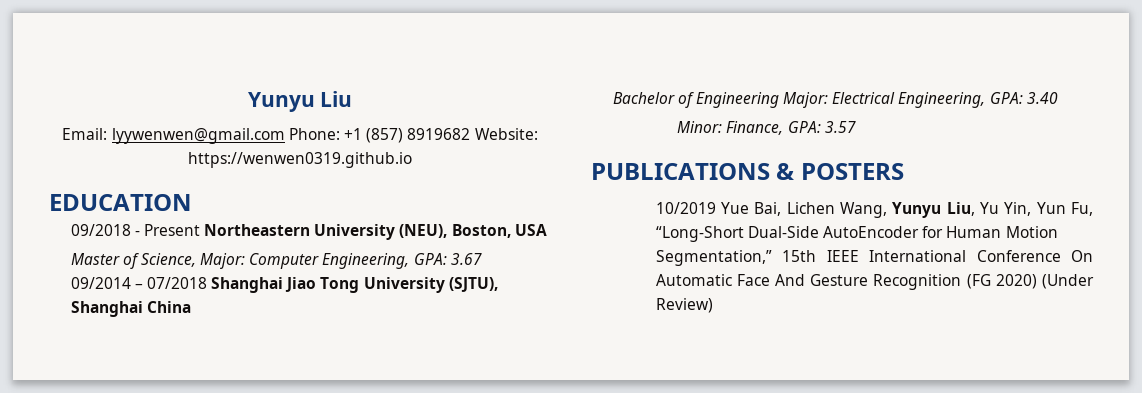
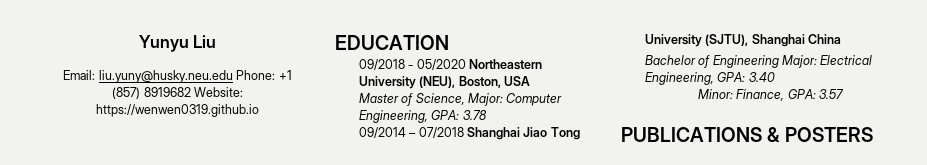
[111,128,285,144] lyywenwen@gmail.com -> [98,70,233,83] liu.yuny@husky.neu.edu
[143,224,200,236] Present -> [416,59,466,70] 05/2020
[450,253,482,265] 3.67 -> [462,110,487,120] 3.78
[655,202,1093,218] [655,226,1058,242] [655,250,1093,266] [655,274,1094,290] [655,298,713,313] // 10/2019 Yue Bai, Lichen Wang, Yunyu Liu, Yu Yin, Yun Fu, “Long-Short Dual-Side AutoEncoder for Human Motion Segmentation,” 15th IEEE International Conference On Automatic Face And Gesture Recognition (FG 2020) (Under Review) -> (873, 134) none

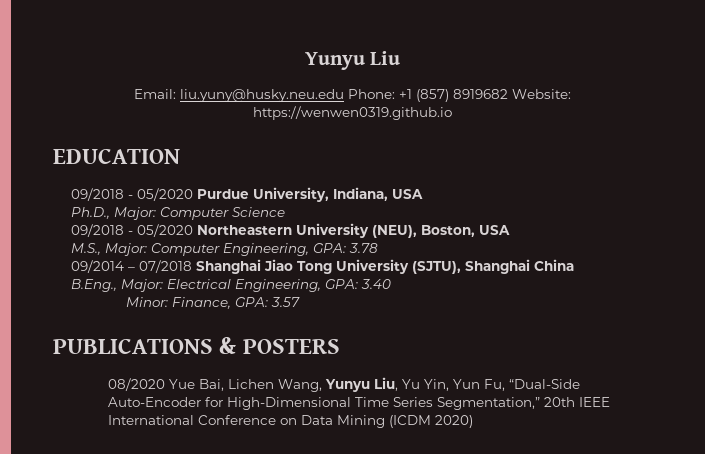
(449, 42) none -> [71,187,424,202] [71,207,286,220] // 09/2018 - 05/2020 Purdue University, Indiana, USA // Ph.D., Major: Computer Science
[358,93,465,106] Master of Science, -> [71,243,102,255] M.S.,
[644,55,779,68] Bachelor of Engineering -> [71,279,118,292] B.Eng.,
(873, 134) none -> [107,377,580,392] [107,397,610,410] [107,415,473,428] // 08/2020 Yue Bai, Lichen Wang, Yunyu Liu, Yu Yin, Yun Fu, “Dual-Side Auto-Encoder for High-Dimensional Time Series Segmentation,” 20th IEEE International Conference on Data Mining (ICDM 2020)

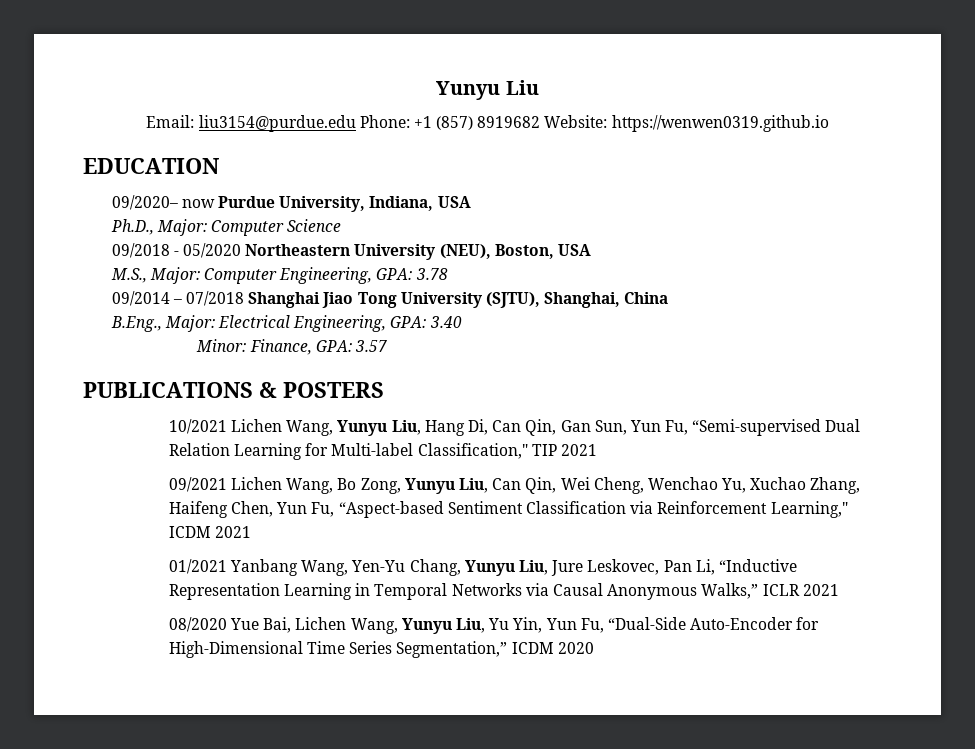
[180,89,344,102] liu.yuny@husky.neu.edu -> [198,115,356,132] liu3154@purdue.edu
[71,188,194,201] 09/2018 - 05/2020 -> [111,195,215,210] 09/2020– now
[465,259,531,274] Shanghai -> [544,292,621,308] Shanghai,
(340, 346) none -> [168,419,861,436] [168,443,597,460] [168,477,861,494] [168,501,848,518] [168,526,252,538] [168,559,797,576] [168,583,839,600] // 10/2021 Lichen Wang, Yunyu Liu, Hang Di, Can Qin, Gan Sun, Yun Fu, “Semi-supervised Dual Relation Learning for Multi-label Classification," TIP 2021 // 09/2021 Lichen Wang, Bo Zong, Yunyu Liu, Can Qin, Wei Cheng, Wenchao Yu, Xuchao Zhang, Haifeng Chen, Yun Fu, “Aspect-based Sentiment Classification via Reinforcement Learning," ICDM 2021 // 01/2021 Yanbang Wang, Yen-Yu Chang, Yunyu Liu, Jure Leskovec, Pan Li, “Inductive Representation Learning in Temporal Networks via Causal Anonymous Walks,” ICLR 2021
[543,397,610,407] [107,415,473,428] 20th IEEE International Conference on Data Mining (ICDM 2020) -> [511,642,594,654] ICDM 2020

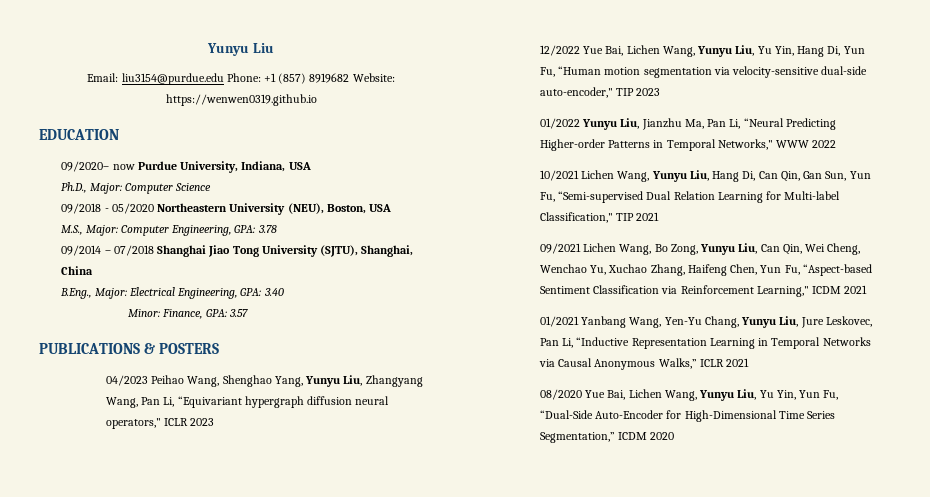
(384, 390) none -> [105,375,423,387] [105,396,390,408] [105,418,215,429] [539,45,865,57] [539,66,868,78] [539,87,661,98] [539,118,836,130] [539,139,837,151] // 04/2023 Peihao Wang, Shenghao Yang, Yunyu Liu, Zhangyang Wang, Pan Li, “Equivariant hypergraph diffusion neural operators," ICLR 2023 // 12/2022 Yue Bai, Lichen Wang, Yunyu Liu, Yu Yin, Hang Di, Yun Fu, “Human motion segmentation via velocity-sensitive dual-side auto-encoder," TIP 2023 // 01/2022 Yunyu Liu, Jianzhu Ma, Pan Li, “Neural Predicting Higher-order Patterns in Temporal Networks," WWW 2022

